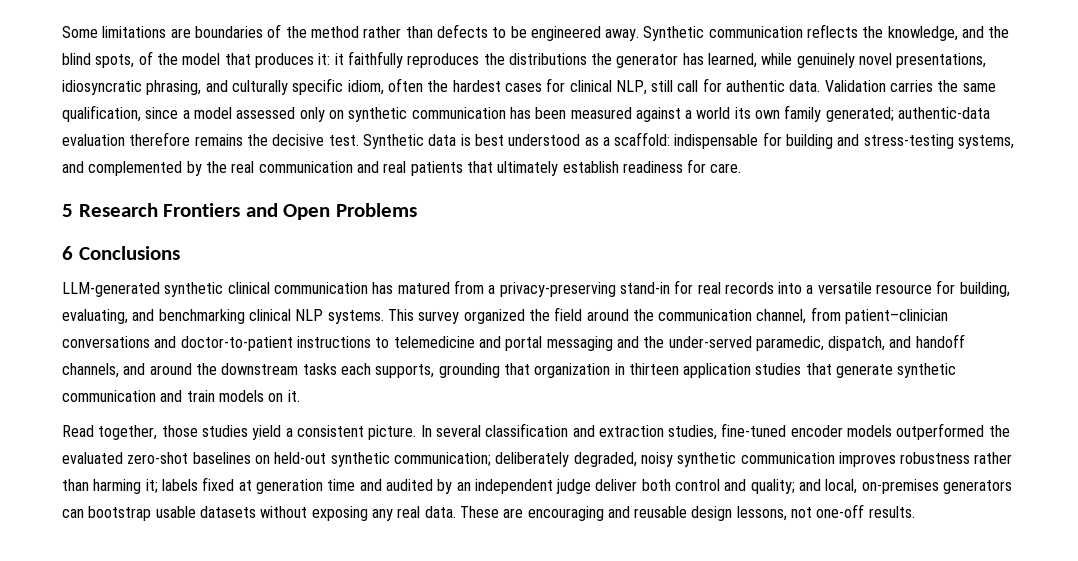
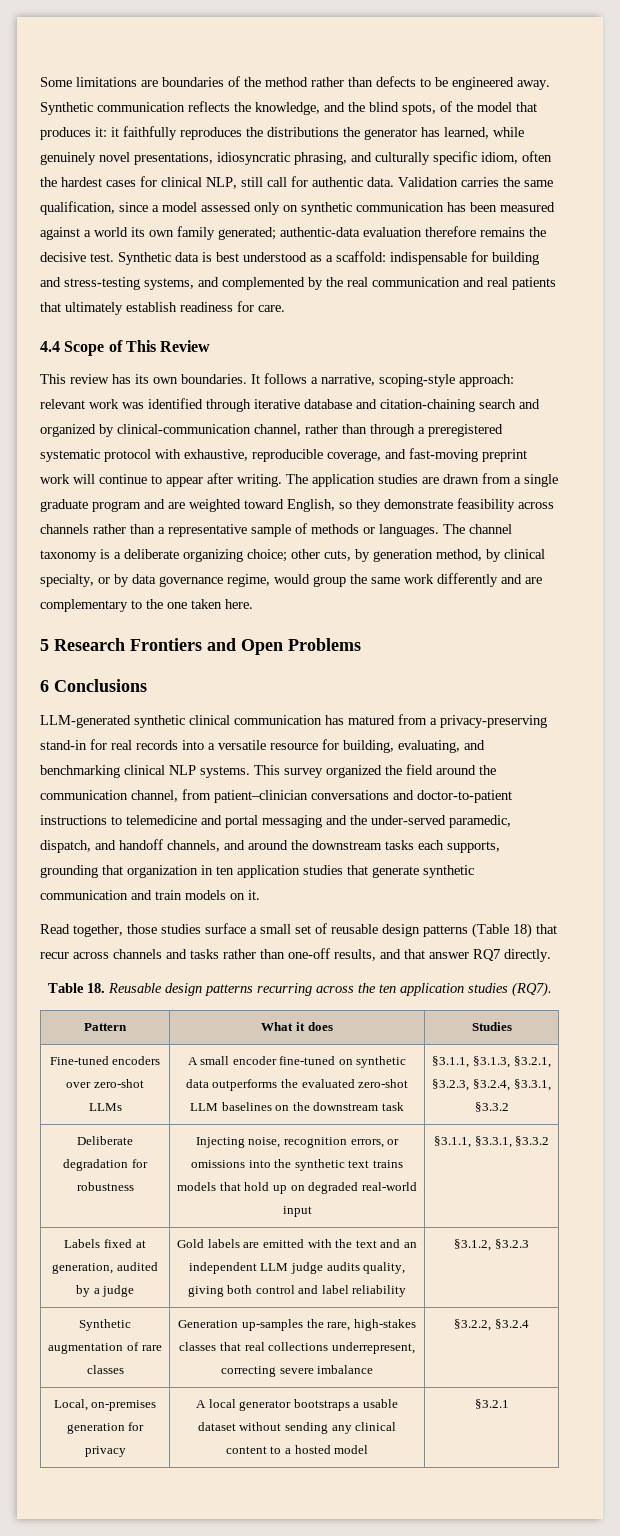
(742, 168) none -> [40,340,211,356] [40,373,514,387] [40,398,540,412] [40,424,503,437] [40,448,527,462] [40,473,558,487] [40,498,554,512] [40,523,512,537] [40,549,545,562] [40,573,542,587] [40,599,253,612] // 4.4 Scope of This Review // This review has its own boundaries. It follows a narrative, scoping-style approach: relevant work was identified through iterative database and citation-chaining search and organized by clinical-communication channel, rather than through a preregistered systematic protocol with exhaustive, reproducible coverage, and fast-moving preprint work will continue to appear after writing. The application studies are drawn from a single graduate program and are weighted toward English, so they demonstrate feasibility across channels rather than a representative sample of methods or languages. The channel taxonomy is a deliberate organizing choice; other cuts, by generation method, by clinical specialty, or by data governance regime, would group the same work differently and are complementary to the one taken here.
[628,363,679,375] thirteen -> [216,866,234,875] ten
[252,423,985,440] yield a consistent picture. In several classification and extraction studies, fine-tuned encoder models outperformed -> [205,923,557,938] [40,948,551,962] [47,982,552,997] [84,1023,127,1031] [261,1022,333,1031] [471,1022,512,1031] [49,1056,161,1065] [66,1079,144,1088] [88,1103,122,1111] [187,1056,407,1068] [185,1079,278,1091] surface a small set of reusable design patterns (Table 18) that recur across channels and tasks rather than one-off results, and that answer RQ7 directly. // Table 18. Reusable design patterns recurring across the ten application studies (RQ7). // Pattern | What it does | Studies // Fine-tuned encoders over zero-shot LLMs | A small encoder fine-tuned on synthetic data outperforms
(189, 458) none -> [190,1103,219,1111] LLM
[274,452,1013,467] [62,477,1013,494] [62,504,915,521] held-out synthetic communication; deliberately degraded, noisy synthetic communication improves robustness rather than harming it; labels fixed at generation time and audited by an independent judge deliver both control and quality; and local, on-premises generators can bootstrap usable datasets without exposing any real data. These are encouraging and reusable design lessons, not one-off results. -> [292,1102,404,1111] [432,1056,551,1068] [432,1079,551,1091] [474,1102,509,1112] [77,1136,133,1145] [63,1159,148,1171] [76,1182,134,1191] [195,1137,400,1148] [191,1159,403,1171] [177,1182,417,1194] [282,1206,312,1217] [433,1136,550,1148] [64,1239,146,1248] [52,1262,158,1274] [75,1285,135,1297] [177,1239,417,1248] [188,1262,406,1274] [187,1285,407,1297] [454,1239,529,1251] [79,1319,131,1331] [48,1342,162,1354] [86,1365,124,1374] [178,1319,416,1331] [179,1342,415,1354] [220,1365,374,1377] [454,1319,529,1331] [53,1399,157,1411] [66,1422,145,1434] [84,1446,126,1457] [196,1399,398,1411] [197,1422,397,1434] [225,1445,369,1454] [474,1399,509,1409] the downstream task | §3.1.1, §3.1.3, §3.2.1, §3.2.3, §3.2.4, §3.3.1, §3.3.2 // Deliberate degradation for robustness | Injecting noise, recognition errors, or omissions into the synthetic text trains models that hold up on degraded real-world input | §3.1.1, §3.3.1, §3.3.2 // Labels fixed at generation, audited by a judge | Gold labels are emitted with the text and an independent LLM judge audits quality, giving both control and label reliability | §3.1.2, §3.2.3 // Synthetic augmentation of rare classes | Generation up-samples the rare, high-stakes classes that real collections underrepresent, correcting severe imbalance | §3.2.2, §3.2.4 // Local, on-premises generation for privacy | A local generator bootstraps a usable dataset without sending any clinical content to a hosted model | §3.2.1

